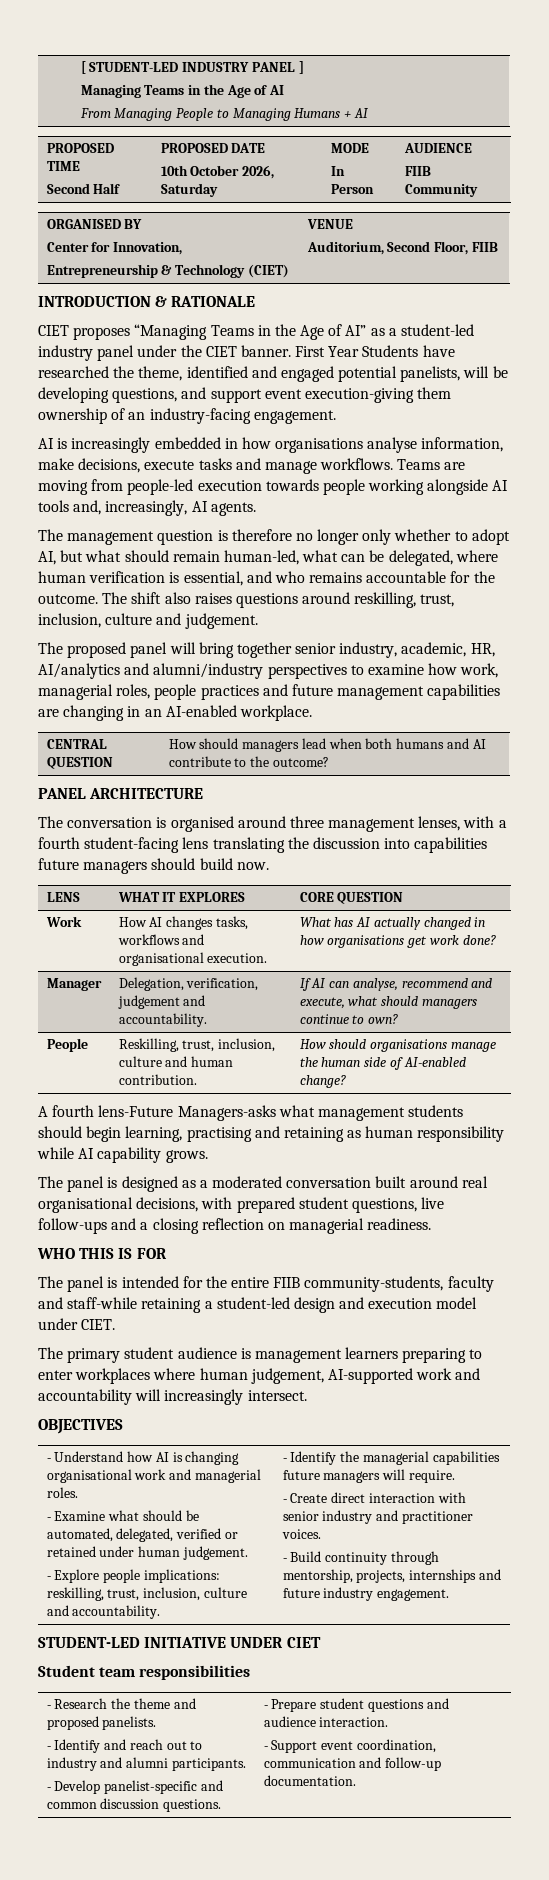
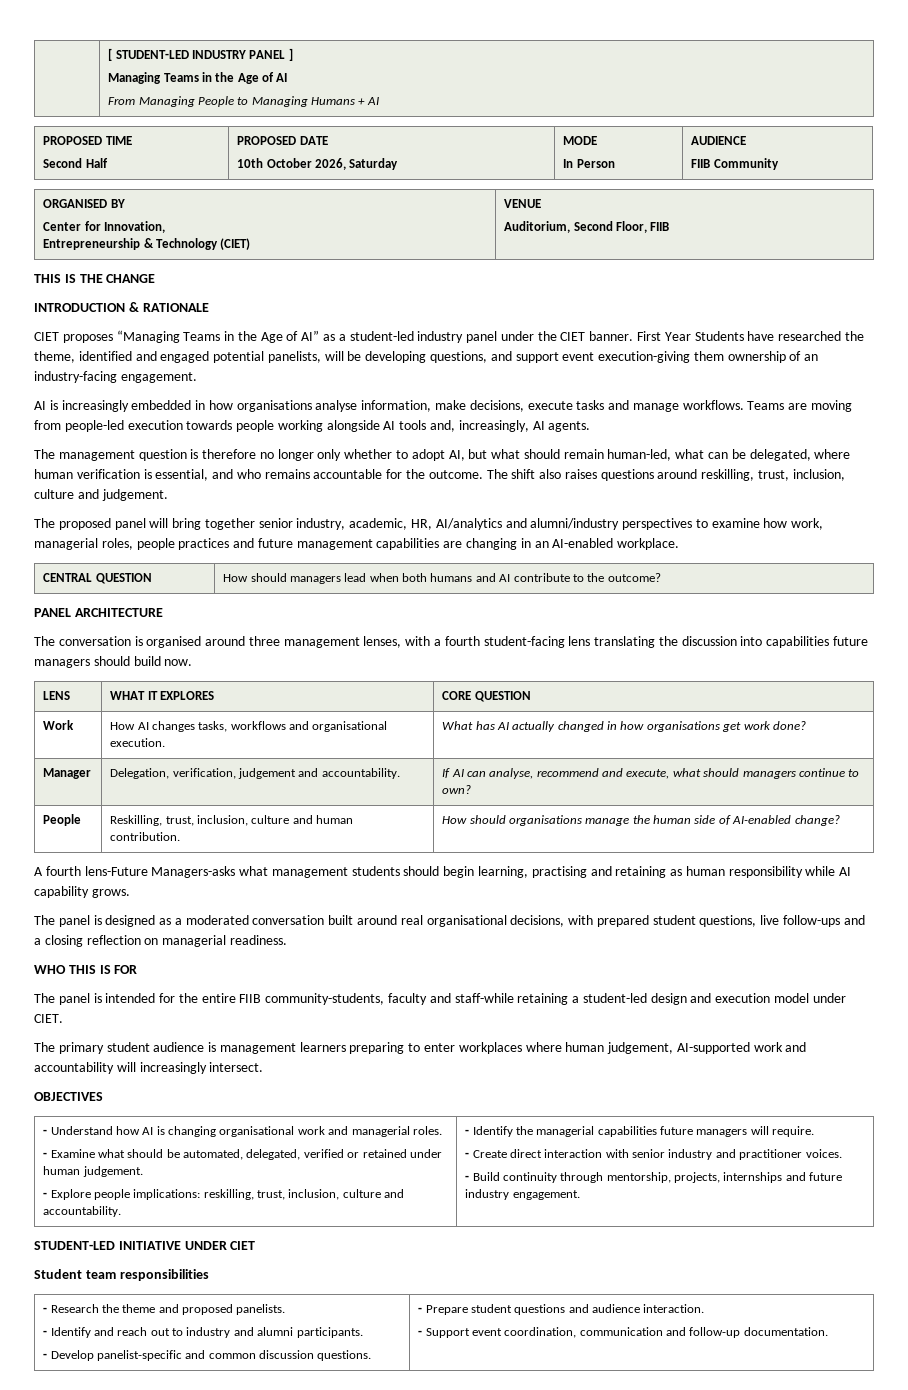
(498, 247) none -> [34,274,156,283] // THIS IS THE CHANGE

